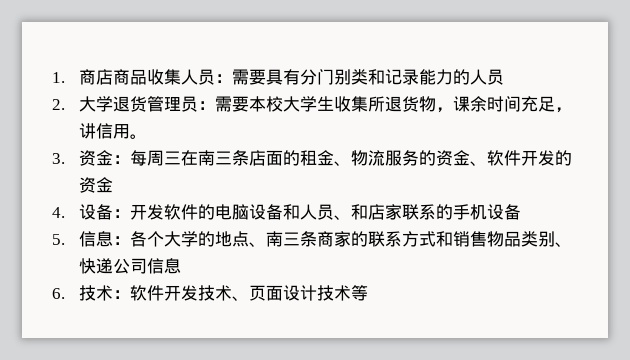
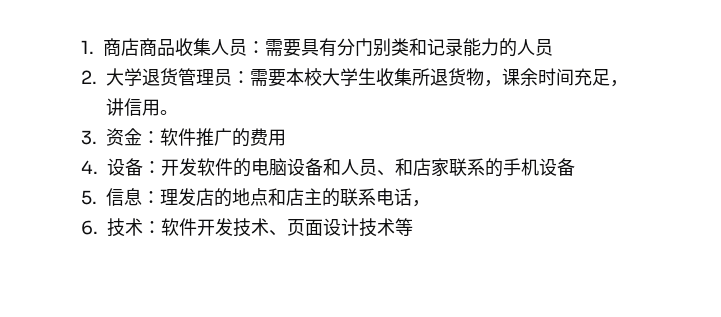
[129,150,572,166] [78,177,113,193] 每周三在南三条店面的租金、物流服务的资金、软件开发的资金 -> [160,128,286,147] 软件推广的费用
[129,231,572,247] [78,258,181,274] 各个大学的地点、南三条商家的联系方式和销售物品类别、快递公司信息 -> [160,188,430,207] 理发店的地点和店主的联系电话，

